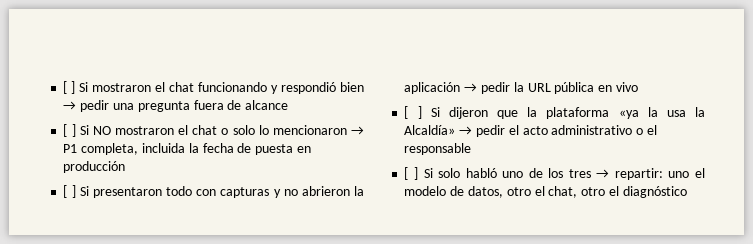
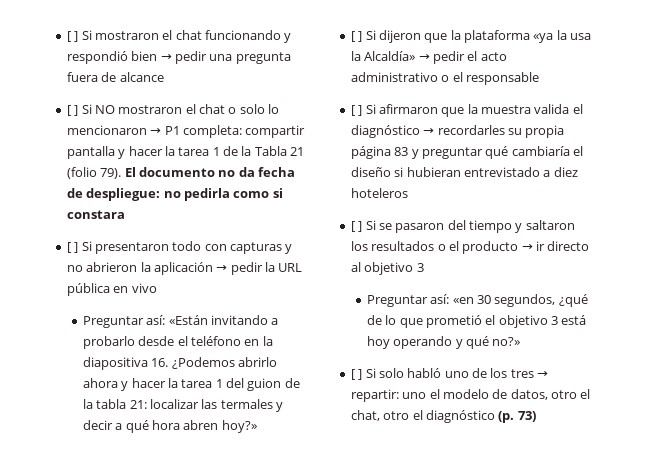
[81,143,311,155] [63,161,126,173] completa, incluida la fecha de puesta en producción -> [182,125,306,138] [66,146,305,159] [66,167,295,179] [66,188,283,201] [66,210,125,219] completa: compartir pantalla y hacer la tarea 1 de la Tabla 21 (folio 79). El documento no da fecha de despliegue: no pedirla como si constara
(638, 87) none -> [82,315,279,328] [82,336,273,349] [82,357,277,370] [82,378,300,391] [82,399,284,412] [82,420,257,433] // Preguntar así: «Están invitando a probarlo desde el teléfono en la diapositiva 16. ¿Podemos abrirlo ahora y hacer la tarea 1 del guion de la tabla 21: localizar las termales y decir a qué hora abren hoy?»
(472, 149) none -> [350,104,583,117] [350,125,565,138] [350,146,583,159] [350,167,578,177] [350,188,408,198] [350,220,575,233] [350,241,590,254] [350,262,424,275] [366,294,588,307] [366,315,587,328] [366,336,521,349] // [ ] Si afirmaron que la muestra valida el diagnóstico → recordarles su propia página 83 y preguntar qué cambiaría el diseño si hubieran entrevistado a diez hoteleros // [ ] Si se pasaron del tiempo y saltaron los resultados o el producto → ir directo al objetivo 3 // Preguntar así: «en 30 segundos, ¿qué de lo que prometió el objetivo 3 está hoy operando y qué no?»
(687, 192) none -> [498,411,536,423] (p. 73)

